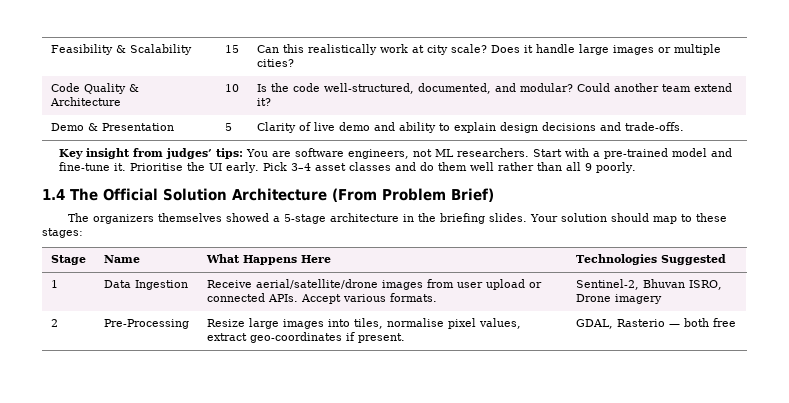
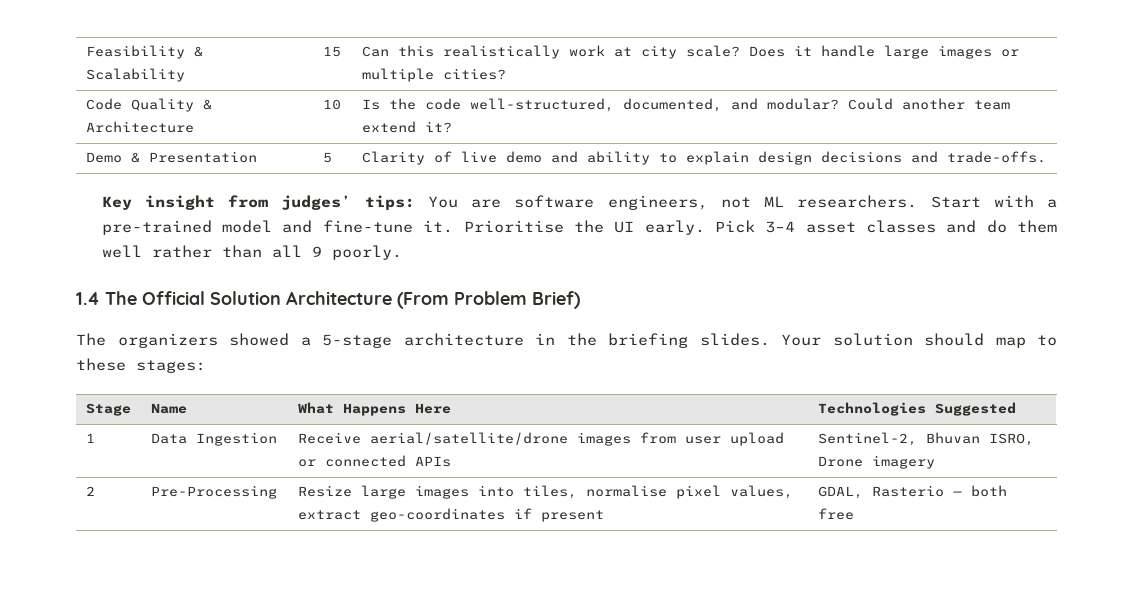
[158,213,223,222] themselves -> (218, 340) none
[267,293,437,304] APIs. Accept various formats. -> [414,456,451,467] APIs
[357,333,405,343] present. -> [540,510,604,522] present

